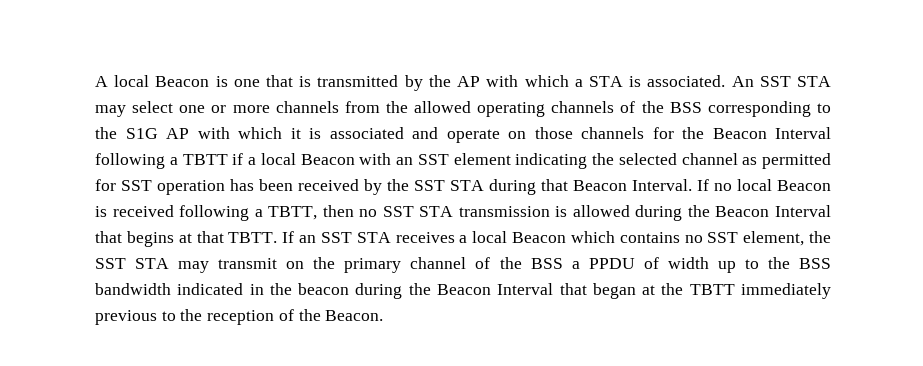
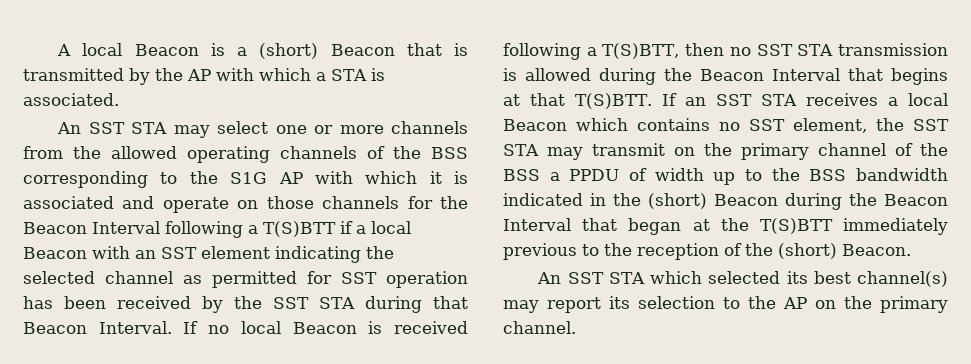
[233,79,260,87] one -> [237,43,395,59] a (short) Beacon
(726, 81) none -> (119, 99) //
[182,154,228,165] TBTT -> [263,221,336,237] T(S)BTT
[268,206,318,220] TBTT, -> [602,43,680,59] T(S)BTT,
[228,232,278,243] TBTT. -> [575,93,653,109] T(S)BTT.
[298,283,350,295] beacon -> [648,193,778,209] (short) Beacon
[689,284,735,295] TBTT -> [759,218,833,234] T(S)BTT
(321, 315) none -> [778,243,837,259] (short)
(384, 315) none -> [537,271,948,287] [503,296,948,313] [503,321,576,334] // An SST STA which selected its best channel(s) may report its selection to the AP on the primary channel.

